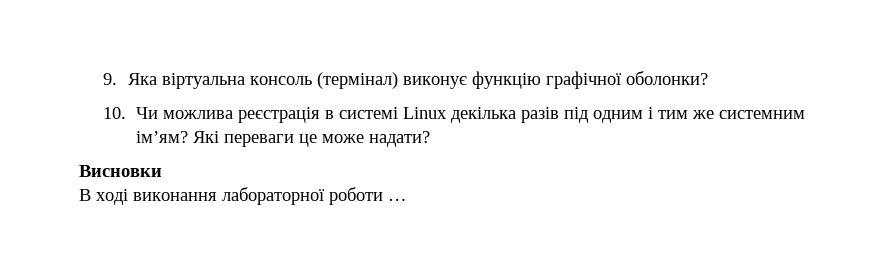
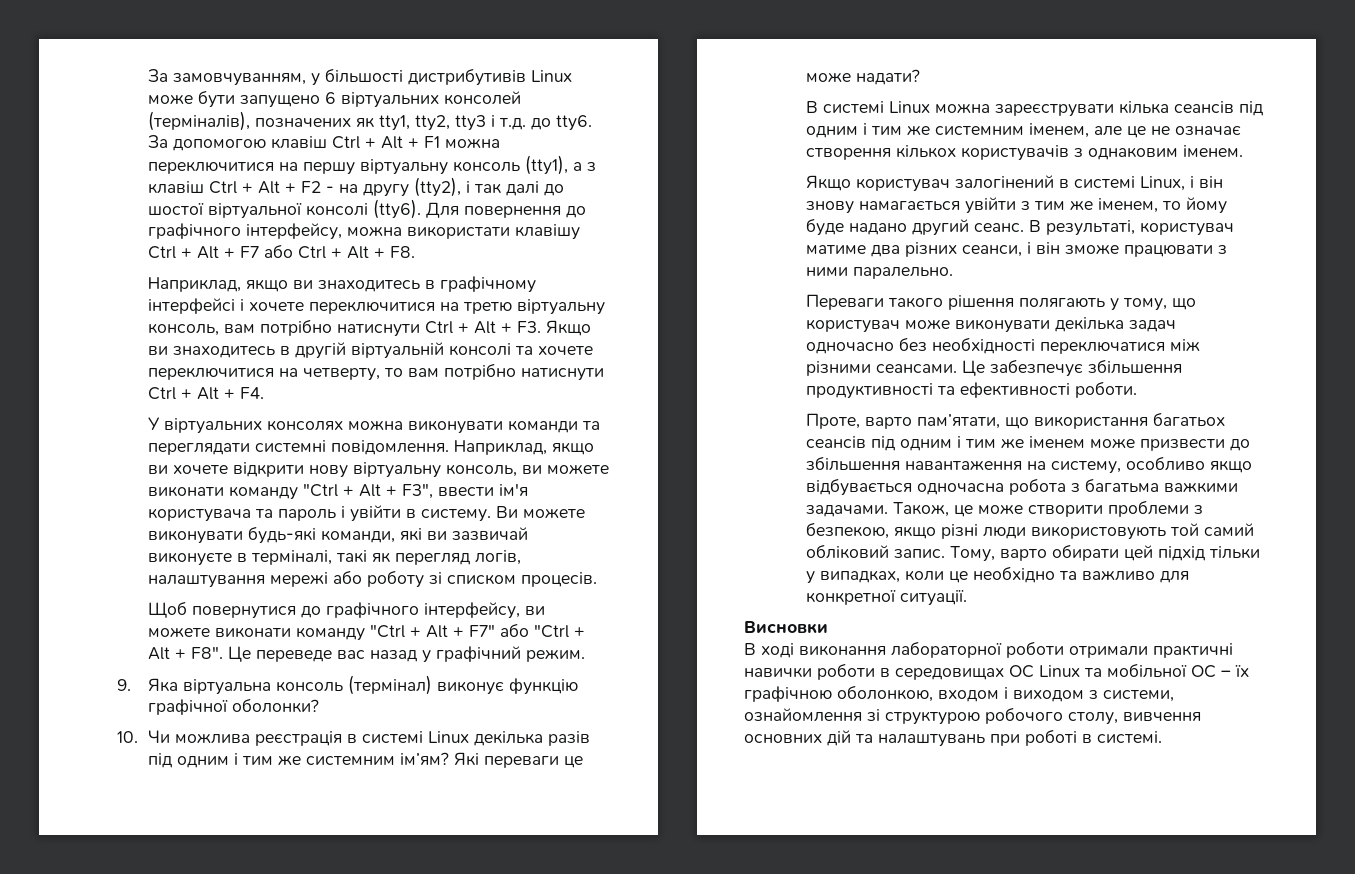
(103, 79) none -> [148,68,573,86] [148,90,522,108] [148,111,593,131] [148,135,501,151] [148,155,597,175] [148,177,565,197] [148,199,587,219] [148,223,581,240] [148,244,416,259] [148,276,537,293] [148,298,606,315] [148,319,592,337] [148,342,594,359] [148,363,605,381] [148,387,265,400] [148,417,601,434] [148,440,595,455] [148,462,610,478] [148,483,529,500] [148,505,586,522] [148,526,529,544] [148,550,522,566] [148,570,598,588] [148,601,546,619] [148,623,586,641] [148,646,586,663] За замовчуванням, у більшості дистрибутивів Linux може бути запущено 6 віртуальних консолей (терміналів), позначених як tty1, tty2, tty3 і т.д. до tty6. За допомогою клавіш Ctrl + Alt + F1 можна переключитися на першу віртуальну консоль (tty1), а з клавіш Ctrl + Alt + F2 - на другу (tty2), і так далі до шостої віртуальної консолі (tty6). Для повернення до графічного інтерфейсу, можна використати клавішу Ctrl + Alt + F7 або Ctrl + Alt + F8. // Наприклад, якщо ви знаходитесь в графічному інтерфейсі і хочете переключитися на третю віртуальну консоль, вам потрібно натиснути Ctrl + Alt + F3. Якщо ви знаходитесь в другій віртуальній консолі та хочете переключитися на четверту, то вам потрібно натиснути Ctrl + Alt + F4. // У віртуальних консолях можна виконувати команди та переглядати системні повідомлення. Наприклад, якщо ви хочете відкрити нову віртуальну консоль, ви можете виконати команду "Ctrl + Alt + F3", ввести ім'я користувача та пароль і увійти в систему. Ви можете виконувати будь-які команди, які ви зазвичай виконуєте в терміналі, такі як перегляд логів, налаштування мережі або роботу зі списком процесів. // Щоб повернутися до графічного інтерфейсу, ви можете виконати команду "Ctrl + Alt + F7" або "Ctrl + Alt + F8". Це переведе вас назад у графічний режим. //
(430, 139) none -> [806,101,1264,117] [806,123,1242,138] [806,145,1244,161] [806,175,1224,192] [806,197,1228,214] [806,218,1235,236] [806,242,1228,257] [806,267,954,279] [806,294,1197,311] [806,317,1177,333] [806,337,1201,354] [806,359,1183,377] [806,381,1138,399] [806,412,1226,429] [806,436,1251,451] [806,456,1253,474] [806,478,1239,496] [806,500,1204,517] [806,522,1255,540] [806,544,1261,562] [806,566,1190,584] [806,590,968,606] // В системі Linux можна зареєструвати кілька сеансів під одним і тим же системним іменем, але це не означає створення кількох користувачів з однаковим іменем. // Якщо користувач залогінений в системі Linux, і він знову намагається увійти з тим же іменем, то йому буде надано другий сеанс. В результаті, користувач матиме два різних сеанси, і він зможе працювати з ними паралельно. // Переваги такого рішення полягають у тому, що користувач може виконувати декілька задач одночасно без необхідності переключатися між різними сеансами. Це забезпечує збільшення продуктивності та ефективності роботи. // Проте, варто пам’ятати, що використання багатьох сеансів під одним і тим же іменем може призвести до збільшення навантаження на систему, особливо якщо відбувається одночасна робота з багатьма важкими задачами. Також, це може створити проблеми з безпекою, якщо різні люди використовують той самий обліковий запис. Тому, варто обирати цей підхід тільки у випадках, коли це необхідно та важливо для конкретної ситуації.
[388,198,407,201] … -> [1069,643,1233,658] [744,663,1249,680] [744,685,1174,702] [744,707,1201,725] [744,729,1162,747] отримали практичні навички роботи в середовищах ОС Linux та мобільної ОС – їх графічною оболонкою, входом і виходом з системи, ознайомлення зі структурою робочого столу, вивчення основних дій та налаштувань при роботі в системі.

